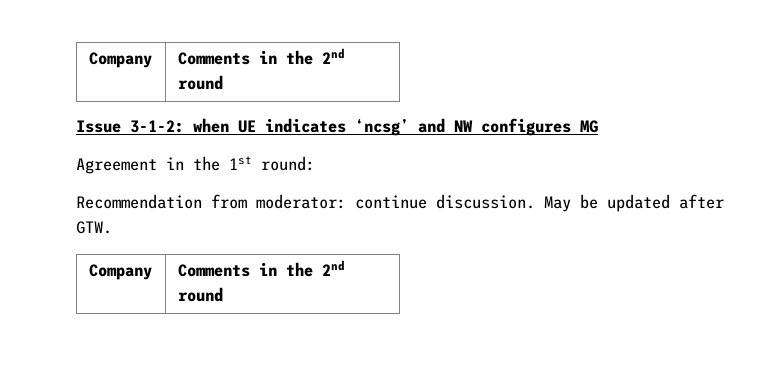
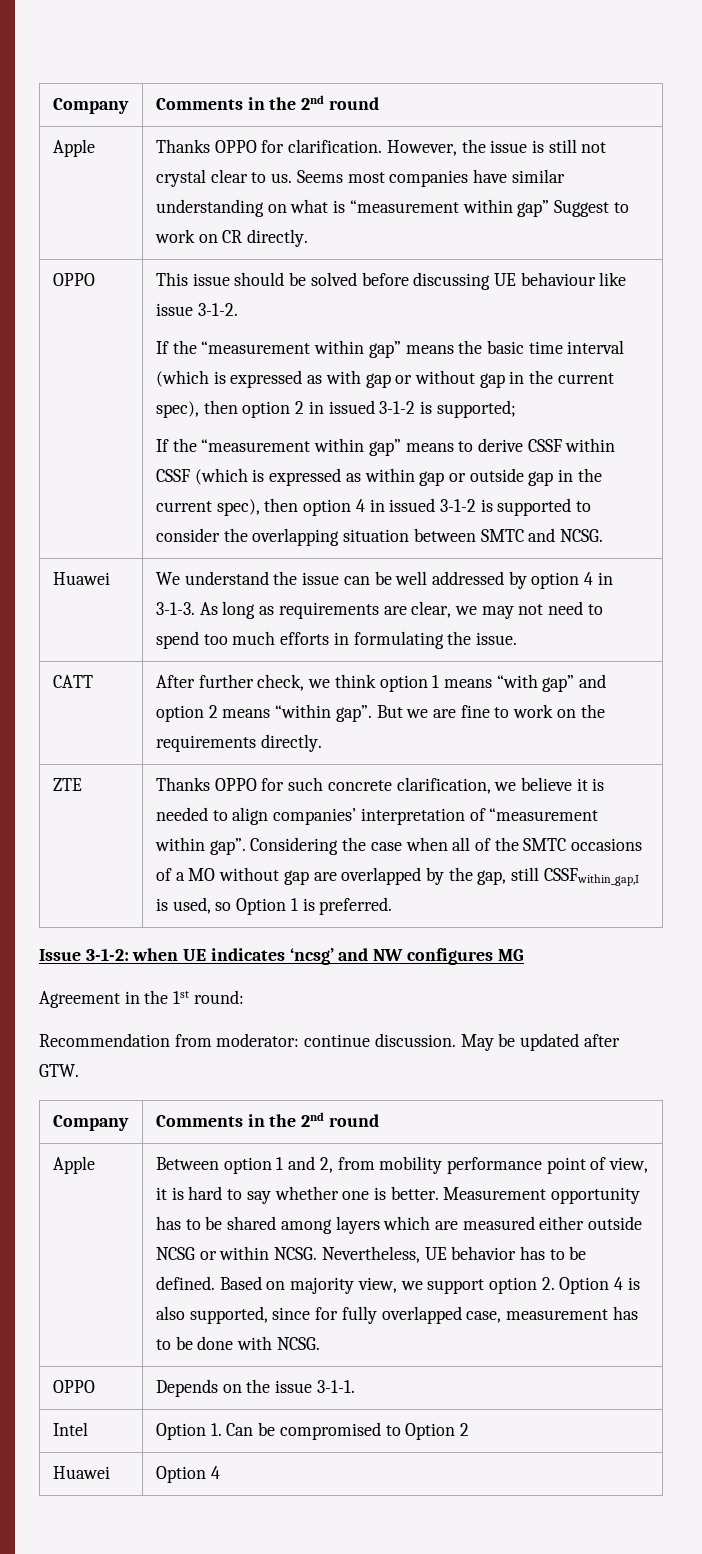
[88,52,152,68] [177,48,345,65] [177,75,223,90] Company | Comments in the 2nd round -> [52,98,129,114] [155,95,379,110] [52,139,95,157] [155,139,607,156] [155,169,565,187] [155,199,629,217] [154,229,309,247] [52,273,95,286] [155,272,627,290] [155,303,238,316] [155,340,625,358] [155,370,614,388] [155,400,516,418] [155,438,616,456] [155,468,602,486] [155,498,592,516] [155,528,604,546] [52,572,110,585] [155,571,613,589] [155,601,603,619] [155,631,518,649] [52,675,93,688] [155,674,607,692] [155,704,605,722] [155,734,322,752] [52,778,82,791] [155,777,605,794] [155,807,599,825] [154,837,643,855] [155,867,639,886] [155,897,393,915] Company | Comments in the 2nd round // Apple | Thanks OPPO for clarification. However, the issue is still not crystal clear to us. Seems most companies have similar understanding on what is “measurement within gap” Suggest to work on CR directly. // OPPO | This issue should be solved before discussing UE behaviour like issue 3-1-2. // If the “measurement within gap” means the basic time interval (which is expressed as with gap or without gap in the current spec), then option 2 in issued 3-1-2 is supported; // If the “measurement within gap” means to derive CSSF within CSSF (which is expressed as within gap or outside gap in the current spec), then option 4 in issued 3-1-2 is supported to consider the overlapping situation between SMTC and NCSG. // Huawei | We understand the issue can be well addressed by option 4 in 3-1-3. As long as requirements are clear, we may not need to spend too much efforts in formulating the issue. // CATT | After further check, we think option 1 means “with gap” and option 2 means “within gap”. But we are fine to work on the requirements directly. // ZTE | Thanks OPPO for such concrete clarification, we believe it is needed to align companies’ interpretation of “measurement within gap”. Considering the case when all of the SMTC occasions of a MO without gap are overlapped by the gap, still CSSFwithin_gap,I is used, so Option 1 is preferred.
(223, 294) none -> [52,1156,95,1174] [155,1156,649,1174] [155,1186,641,1204] [155,1216,643,1234] [155,1246,587,1263] [155,1276,640,1294] [155,1306,638,1324] [155,1336,320,1350] [52,1380,95,1393] [155,1379,355,1397] [52,1422,88,1436] [155,1422,470,1440] [52,1466,110,1479] [155,1466,220,1483] // Apple | Between option 1 and 2, from mobility performance point of view, it is hard to say whether one is better. Measurement opportunity has to be shared among layers which are measured either outside NCSG or within NCSG. Nevertheless, UE behavior has to be defined. Based on majority view, we support option 2. Option 4 is also supported, since for fully overlapped case, measurement has to be done with NCSG. // OPPO | Depends on the issue 3-1-1. // Intel | Option 1. Can be compromised to Option 2 // Huawei | Option 4

